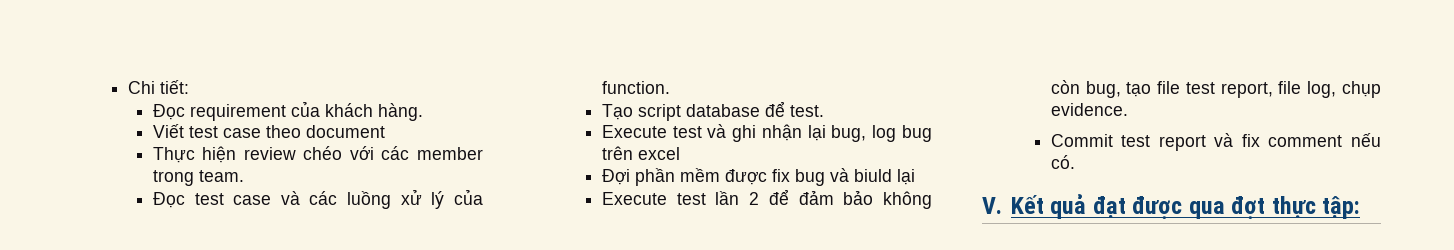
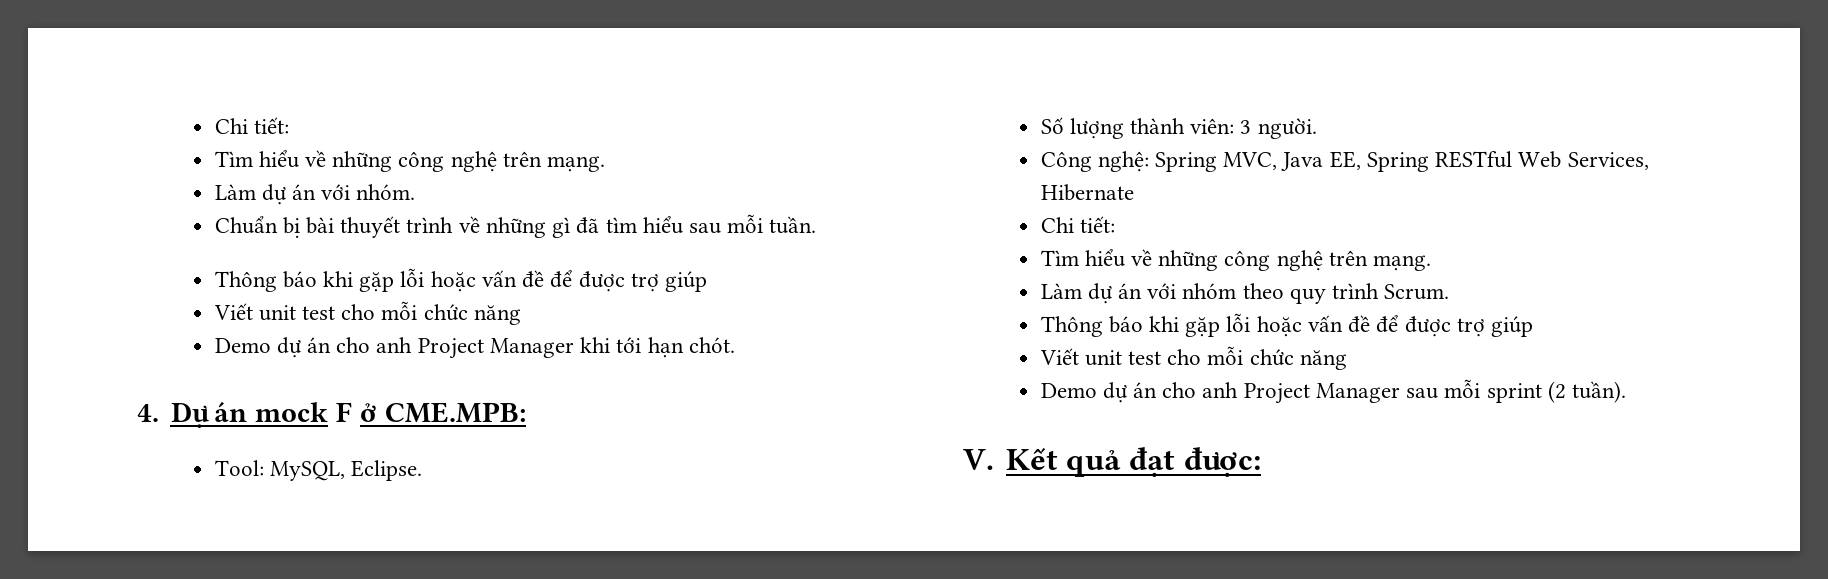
[128,80,190,94] [152,101,423,121] [152,124,385,138] [152,146,484,163] [152,170,244,186] [152,189,484,209] [601,81,670,94] [601,101,824,121] [601,124,933,142] [601,146,680,160] [601,168,915,186] [601,189,932,209] [1050,80,1381,98] [1050,103,1128,116] [1050,133,1381,151] [1050,155,1075,169] Chi tiết: // Đọc requirement của khách hàng. // Viết test case theo document // Thực hiện review chéo với các member trong team. // Đọc test case và các luồng xử lý của function. // Tạo script database để test. // Execute test và ghi nhận lại bug, log bug trên excel // Đợi phần mềm được fix bug và biuld lại // Execute test lần 2 để đảm bảo không còn bug, tạo file test report, file log, chụp evidence. // Commit test report và fix comment nếu có. -> [214,117,289,134] [214,150,606,172] [214,184,416,205] [214,214,817,238] [214,268,707,292] [213,301,521,325] [214,337,735,359] [137,402,526,428] [214,460,423,481] [1040,117,1317,139] [1040,151,1649,172] [1040,184,1134,201] [1040,216,1115,233] [1040,249,1432,271] [1040,283,1450,304] [1040,313,1533,337] [1039,346,1347,370] [1040,379,1626,404] Chi tiết: // Tìm hiểu về những công nghệ trên mạng. // Làm dự án với nhóm. // Chuẩn bị bài thuyết trình về những gì đã tìm hiểu sau mỗi tuần. // Thông báo khi gặp lỗi hoặc vấn đề để được trợ giúp // Viết unit test cho mỗi chức năng // Demo dự án cho anh Project Manager khi tới hạn chót. // 4. Dự án mock F ở CME.MPB: // Tool: MySQL, Eclipse. // Số lượng thành viên: 3 người. // Công nghệ: Spring MVC, Java EE, Spring RESTful Web Services, Hibernate // Chi tiết: // Tìm hiểu về những công nghệ trên mạng. // Làm dự án với nhóm theo quy trình Scrum. // Thông báo khi gặp lỗi hoặc vấn đề để được trợ giúp // Viết unit test cho mỗi chức năng // Demo dự án cho anh Project Manager sau mỗi sprint (2 tuần).
[1132,196,1361,219] được qua đợt thực tập: -> [1183,447,1261,477] được:

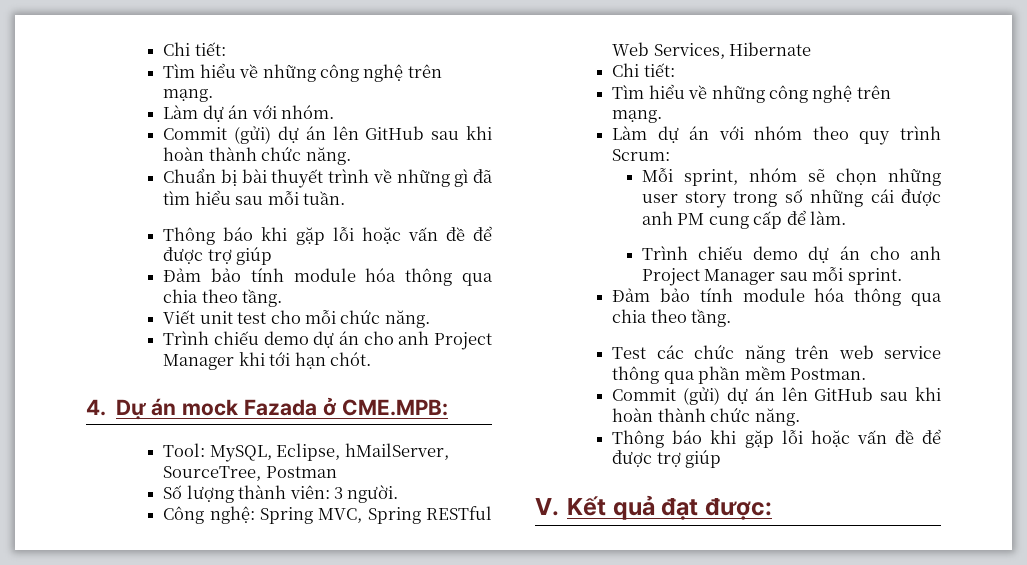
(416, 192) none -> [163,126,493,144] [163,147,351,165] // Commit (gửi) dự án lên GitHub sau khi hoàn thành chức năng.
[213,301,521,325] [214,338,271,353] // Viết unit test cho mỗi chức năng // Demo -> [163,268,493,286] [163,289,283,307] [163,310,430,328] [163,331,309,345] // Đảm bảo tính module hóa thông qua chia theo tầng. // Viết unit test cho mỗi chức năng. // Trình chiếu demo
[335,402,352,422] F -> [243,399,317,416] Fazada
[351,460,423,481] Eclipse. -> [276,443,449,461] [163,466,337,481] Eclipse, hMailServer, SourceTree, Postman
[1281,151,1361,171] Java EE, -> (363, 515) none
[1384,284,1450,300] Scrum. -> [612,149,671,161] [641,168,942,186] [641,189,941,208] [641,210,847,229] [641,246,941,263] [641,267,902,286] [612,288,942,306] [612,309,732,327] [612,345,941,363] [612,366,867,384] [612,387,941,405] [612,408,800,426] Scrum: // Mỗi sprint, nhóm sẽ chọn những user story trong số những cái được anh PM cung cấp để làm. // Trình chiếu demo dự án cho anh Project Manager sau mỗi sprint. // Đảm bảo tính module hóa thông qua chia theo tầng. // Test các chức năng trên web service thông qua phần mềm Postman. // Commit (gửi) dự án lên GitHub sau khi hoàn thành chức năng.
[1039,346,1347,370] [1040,379,1626,404] // Viết unit test cho mỗi chức năng // Demo dự án cho anh Project Manager sau mỗi sprint (2 tuần). -> (722, 459) none

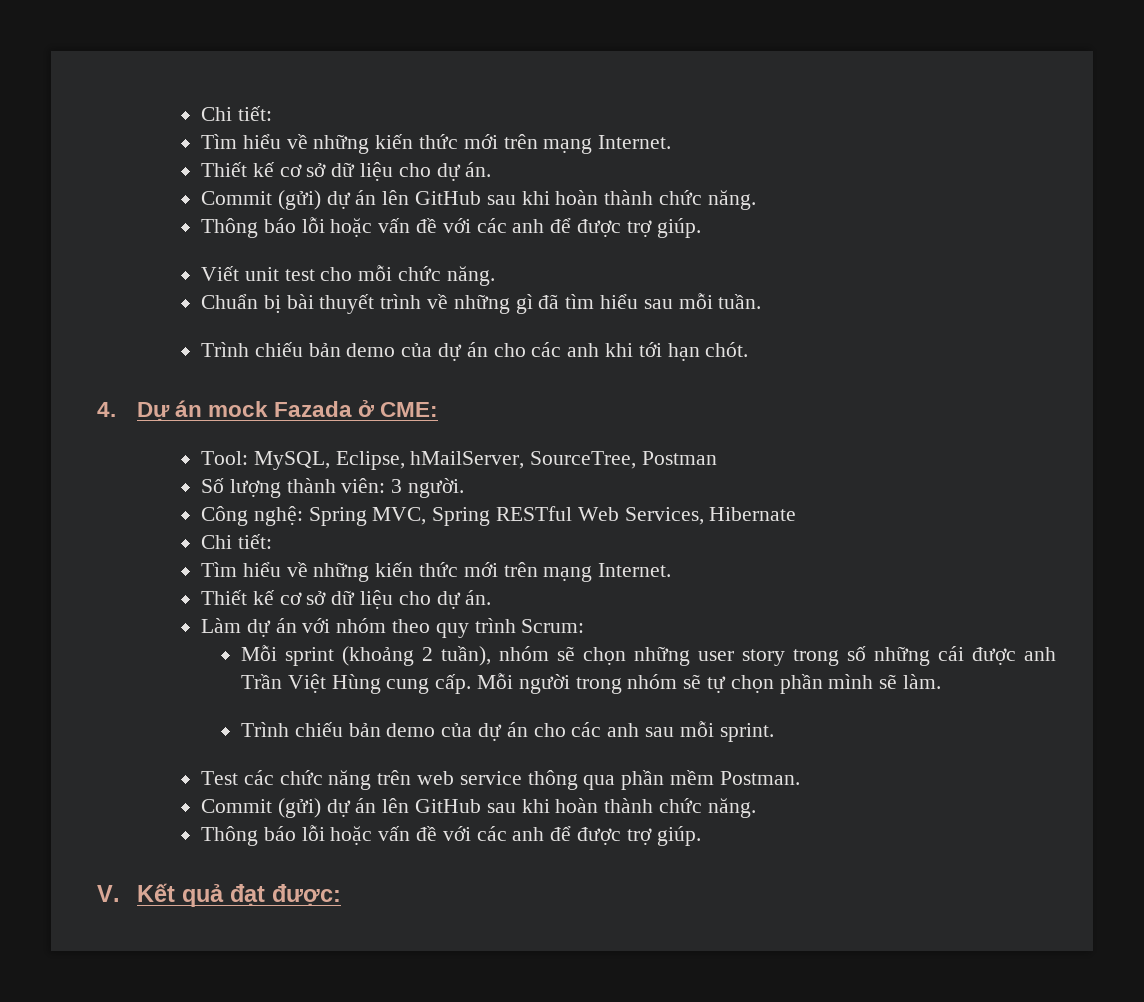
[163,42,226,56] [163,63,442,82] [163,89,214,102] [163,105,335,122] Chi tiết: // Tìm hiểu về những công nghệ trên mạng. // Làm dự án với nhóm. -> [200,106,272,121] [200,134,672,154] [200,162,492,181] Chi tiết: // Tìm hiểu về những kiến thức mới trên mạng Internet. // Thiết kế cơ sở dữ liệu cho dự án.
(351, 156) none -> [200,217,701,238] [200,265,495,286] // Thông báo lỗi hoặc vấn đề với các anh để được trợ giúp. // Viết unit test cho mỗi chức năng.
[163,226,493,245] [163,247,273,265] [163,268,493,286] [163,289,283,307] [163,310,430,328] [163,331,492,350] [163,354,235,370] Thông báo khi gặp lỗi hoặc vấn đề để được trợ giúp // Đảm bảo tính module hóa thông qua chia theo tầng. // Viết unit test cho mỗi chức năng. // Trình chiếu demo dự án cho anh Project Manager -> [200,342,600,361] Trình chiếu bản demo của dự án cho các anh
[341,399,448,416] CME.MPB: -> [380,402,439,417] CME:
[769,85,891,103] [612,110,663,123] công nghệ trên mạng. -> [375,562,672,582] [200,590,492,609] kiến thức mới trên mạng Internet. // Thiết kế cơ sở dữ liệu cho dự án.
[683,169,738,186] sprint, -> [284,646,491,666] sprint (khoảng 2 tuần),
[677,210,847,229] [641,246,941,263] [641,267,902,286] [612,288,942,306] [612,309,732,327] PM cung cấp để làm. // Trình chiếu demo dự án cho anh Project Manager sau mỗi sprint. // Đảm bảo tính module hóa thông qua chia theo tầng. -> [240,673,942,694] [240,721,774,742] Trần Việt Hùng cung cấp. Mỗi người trong nhóm sẽ tự chọn phần mình sẽ làm. // Trình chiếu bản demo của dự án cho các anh sau mỗi sprint.
[710,429,942,448] [612,450,722,468] khi gặp lỗi hoặc vấn đề để được trợ giúp -> [301,825,701,846] lỗi hoặc vấn đề với các anh để được trợ giúp.

